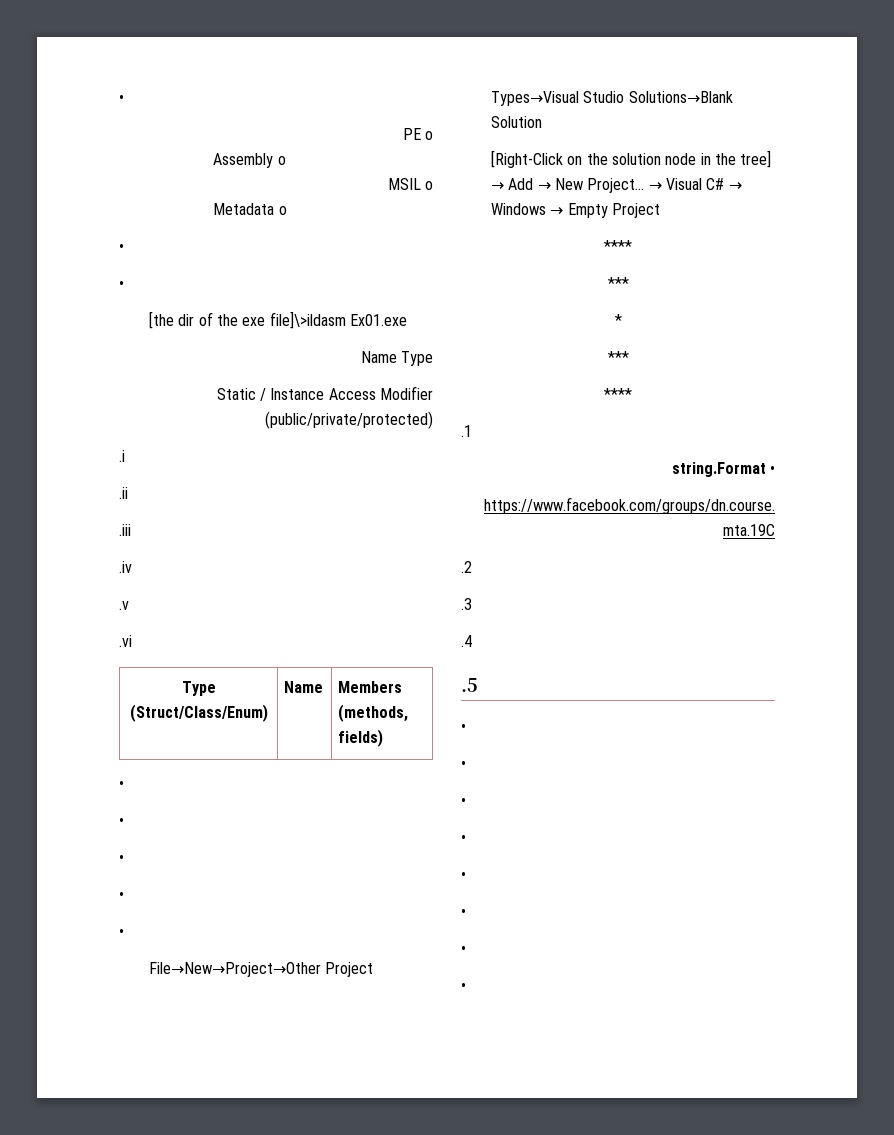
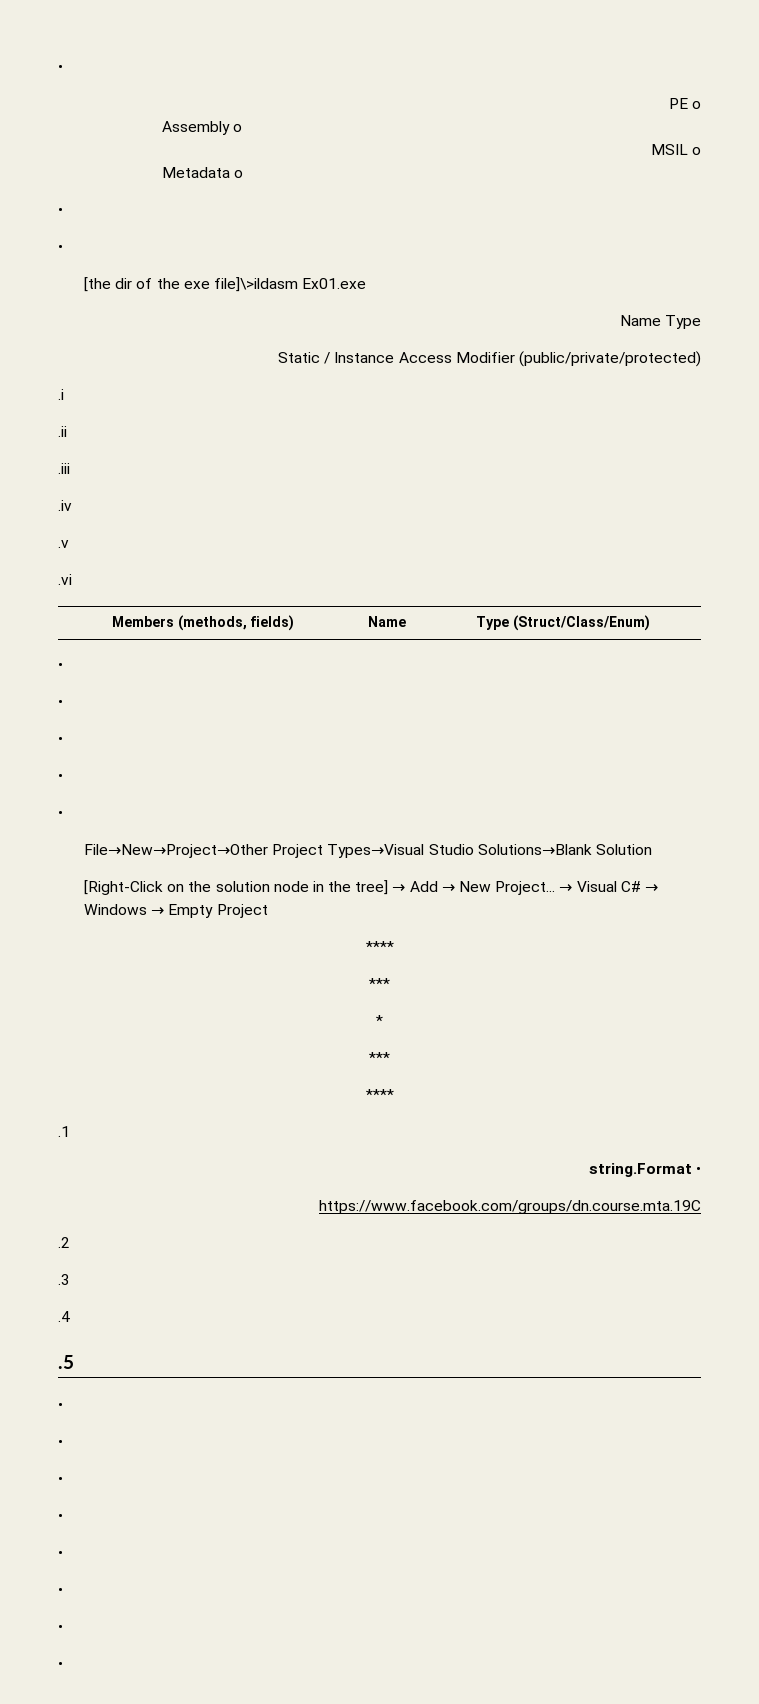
[181,681,216,696] [129,704,268,722] [284,681,324,693] [338,681,403,693] [338,704,409,722] [338,729,384,747] Type (Struct/Class/Enum) | Name | Members (methods, fields) -> [111,615,295,631] [367,616,406,627] [476,615,650,631] Members (methods, fields) | Name | Type (Struct/Class/Enum)

